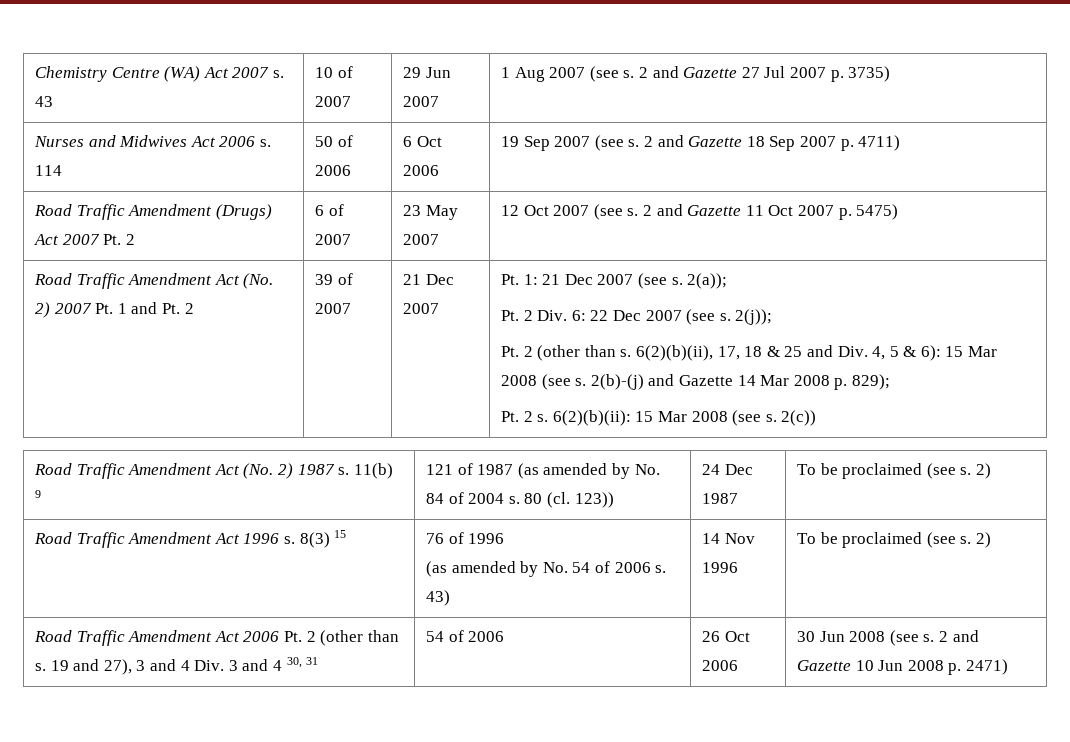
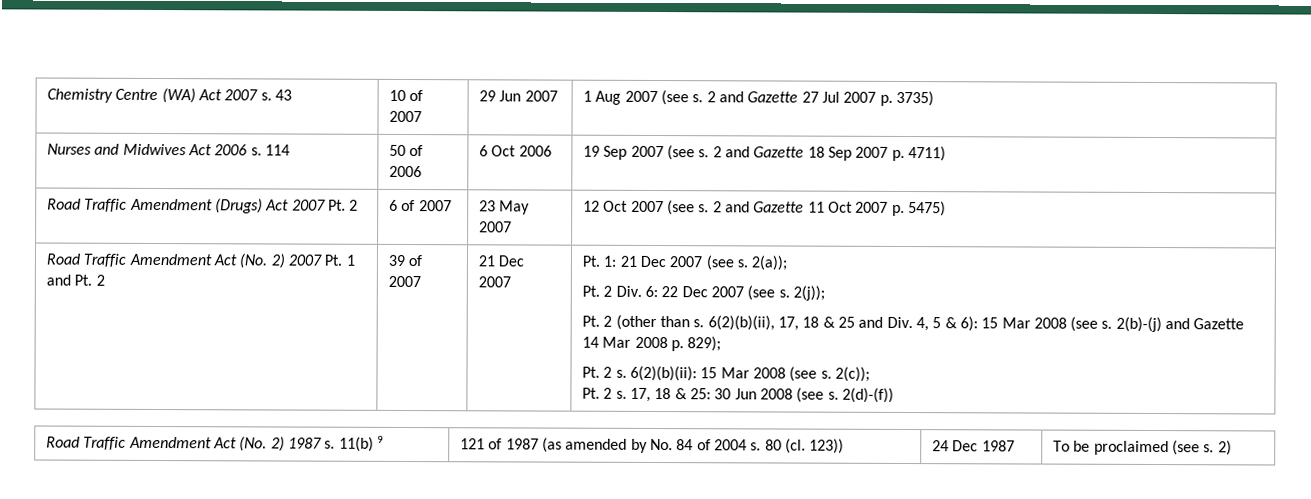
[781,410,817,426] 2(c)) -> [834,366,870,382] [582,387,894,403] 2(c)); // Pt. 2 s. 17, 18 & 25: 30 Jun 2008 (see s. 2(d)-(f))
[34,530,347,548] [426,532,505,544] [426,561,667,577] [426,590,451,606] [702,533,755,544] [702,562,739,573] [797,532,991,548] [34,630,399,646] [35,657,319,675] [426,630,505,642] [702,631,750,642] [702,660,739,671] [797,630,979,646] [797,659,1008,675] // Road Traffic Amendment Act 1996 s. 8(3) 15 | 76 of 1996 // (as amended by No. 54 of 2006 s. 43) | 14 Nov 1996 | To be proclaimed (see s. 2) // Road Traffic Amendment Act 2006 Pt. 2 (other than s. 19 and 27), 3 and 4 Div. 3 and 4 30, 31 | 54 of 2006 | 26 Oct 2006 | 30 Jun 2008 (see s. 2 and Gazette 10 Jun 2008 p. 2471) -> (1232, 448) none

